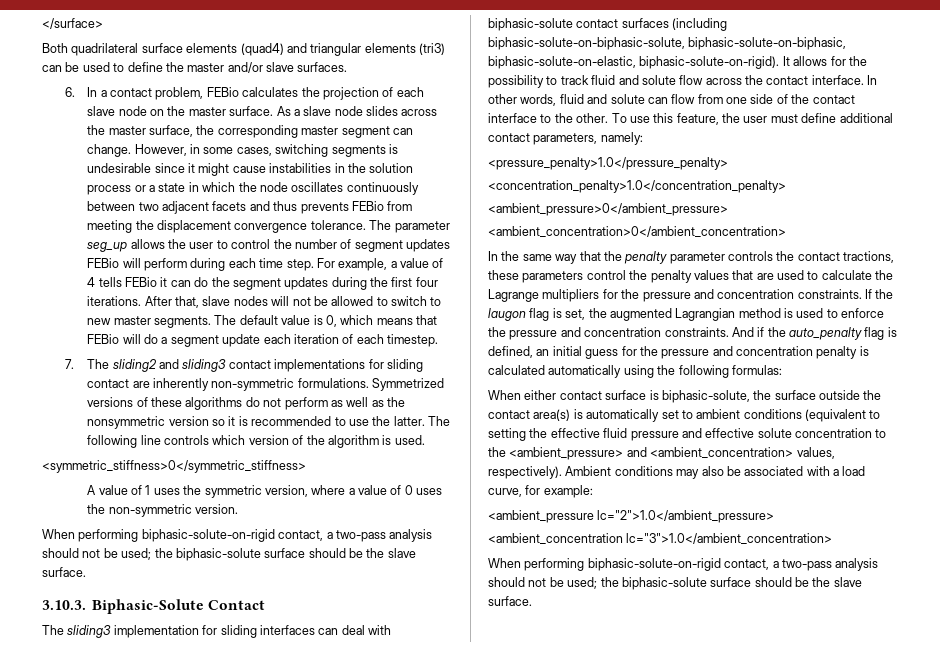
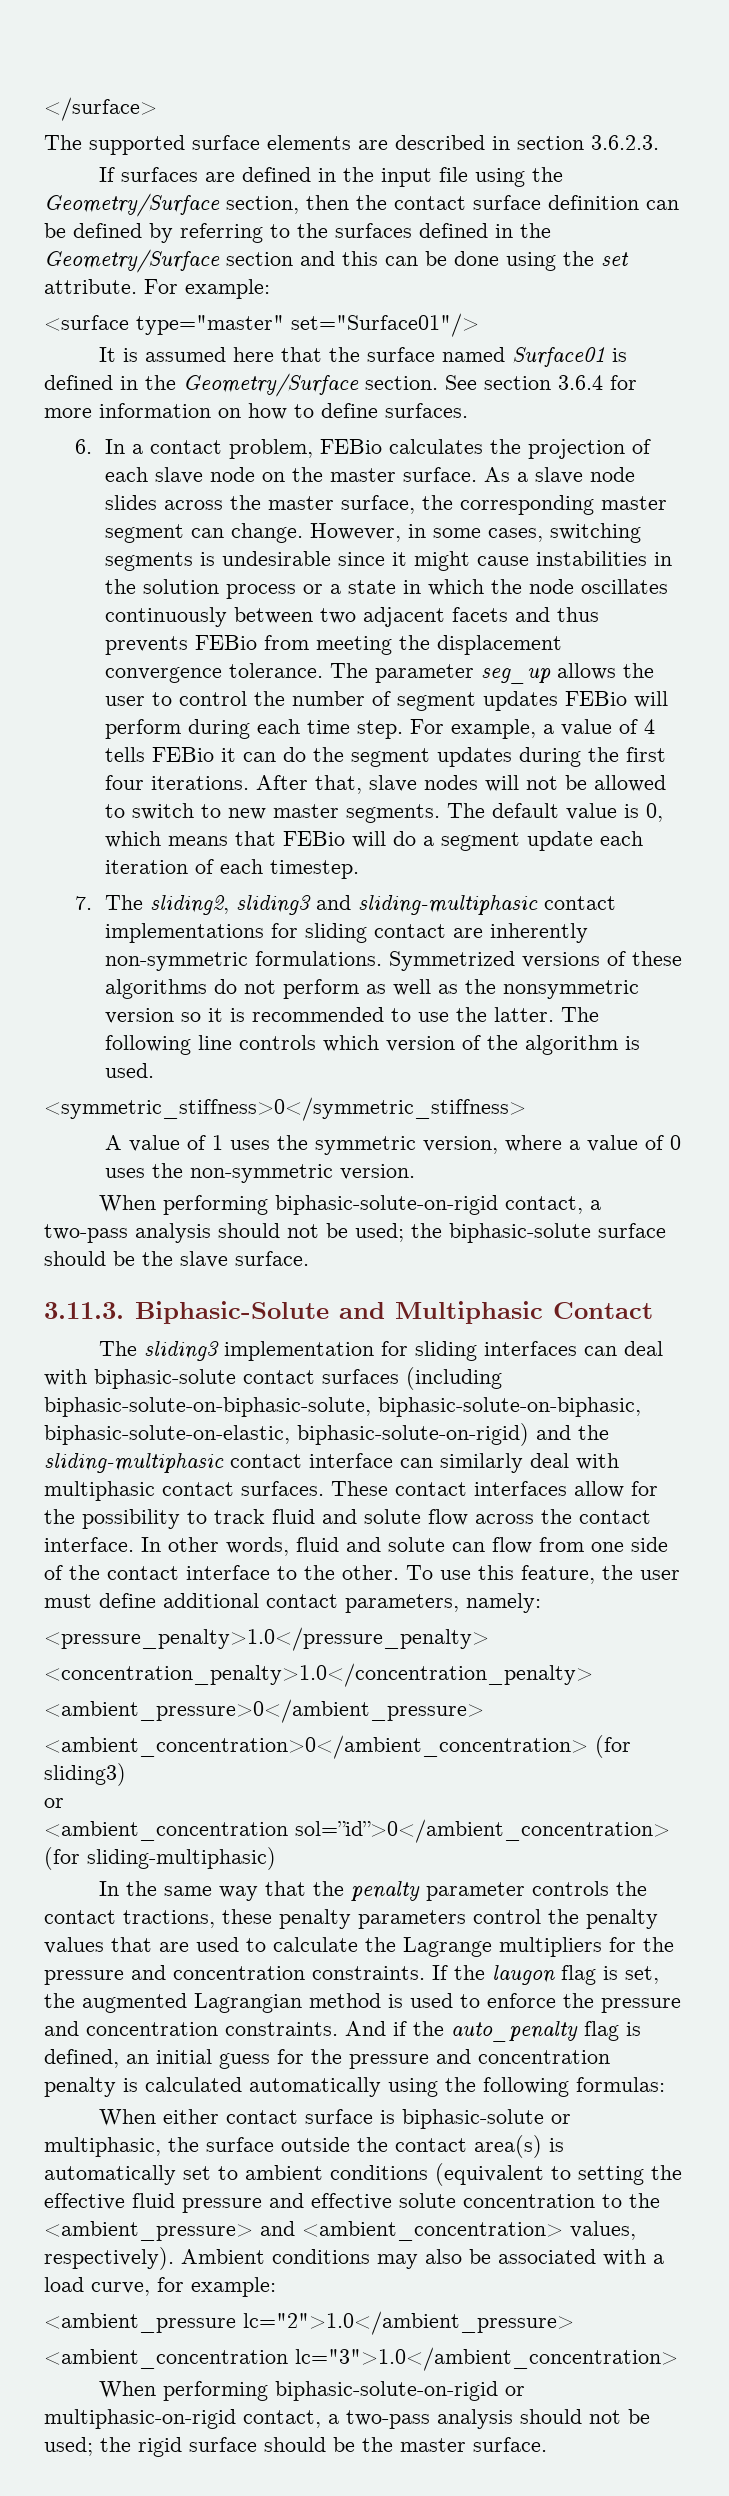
[42,43,445,56] [42,62,294,73] Both quadrilateral surface elements (quad4) and triangular elements (tri3) can be used to define the master and/or slave -> [44,135,659,155] [98,167,563,187] [44,193,679,217] [44,223,551,243] [44,249,629,273] [44,279,270,299] [44,313,479,337] [98,347,627,367] [44,373,637,397] [44,403,378,420] The supported surface elements are described in section 3.6.2.3. // If surfaces are defined in the input file using the Geometry/Surface section, then the contact surface definition can be defined by referring to the surfaces defined in the Geometry/Surface section and this can be done using the set attribute. For example: // <surface type="master" set="Surface01"/> // It is assumed here that the surface named Surface01 is defined in the Geometry/Surface section. See section 3.6.4 for more information on how to define
[112,359,227,372] sliding2 and sliding3 -> [150,895,539,915] sliding2, sliding3 and sliding-multiphasic
[42,599,205,614] 3.10.3. Biphasic-Solute -> [44,1301,543,1324] 3.11.3. Biphasic-Solute and Multiphasic
[639,56,828,69] biphasic-solute-on-rigid). It allows -> [297,1423,609,1446] [44,1453,619,1473] [44,1481,624,1501] biphasic-solute-on-rigid) and the sliding-multiphasic contact interface can similarly deal with multiphasic contact surfaces. These contact interfaces allow
(786, 231) none -> [595,1735,631,1758] [44,1763,126,1786] [44,1798,64,1808] [44,1819,670,1843] [44,1847,276,1870] (for sliding3) // or // <ambient_concentration sol=”id”>0</ambient_concentration> (for sliding-multiphasic)
(519, 275) none -> [279,1909,351,1929] penalty
[661,390,750,403] biphasic-solute, -> [401,2109,571,2129] [44,2137,161,2157] biphasic-solute or multiphasic,
[724,558,879,571] [488,577,862,590] contact, a two-pass analysis should not be used; the biphasic-solute surface should be the slave -> [504,2386,525,2396] [44,2409,650,2429] [44,2437,466,2457] or multiphasic-on-rigid contact, a two-pass analysis should not be used; the rigid surface should be the master

